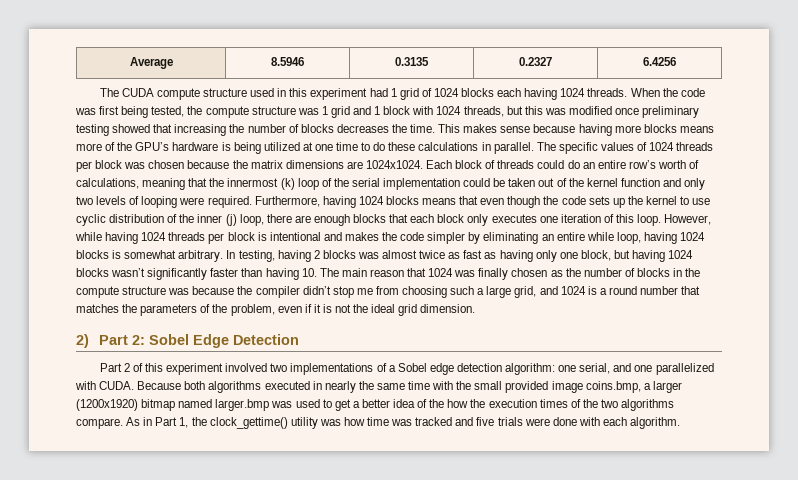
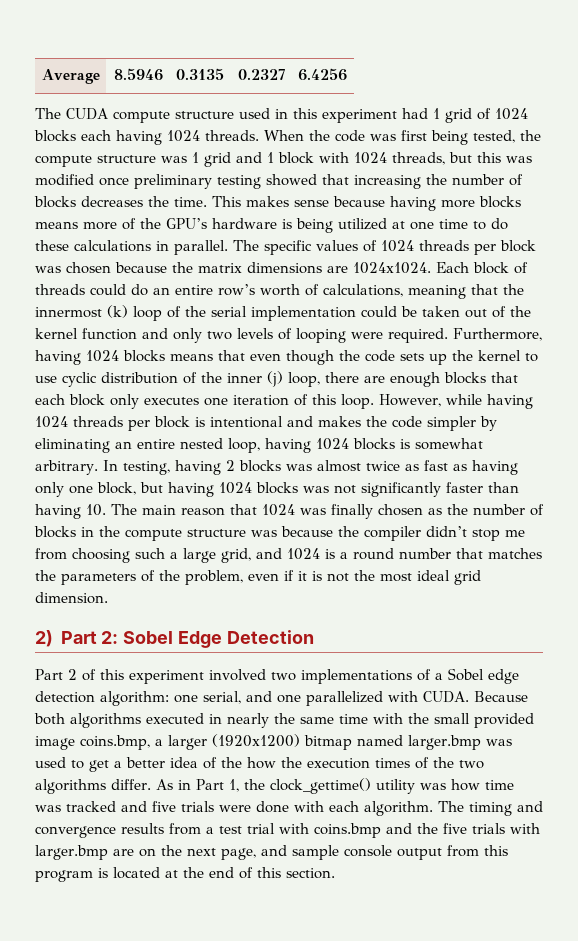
[586,232,614,241] while -> [180,438,223,449] nested
[111,268,146,277] wasn’t -> [303,485,356,494] was not
(369, 308) none -> [380,573,412,582] most
[76,399,138,411] (1200x1920) -> [212,734,300,747] (1920x1200)
[76,418,123,429] compare. -> [111,779,151,790] differ.
(681, 423) none -> [438,801,543,816] [35,823,540,838] [35,845,508,860] [35,867,335,882] The timing and convergence results from a test trial with coins.bmp and the five trials with larger.bmp are on the next page, and sample console output from this program is located at the end of this section.

